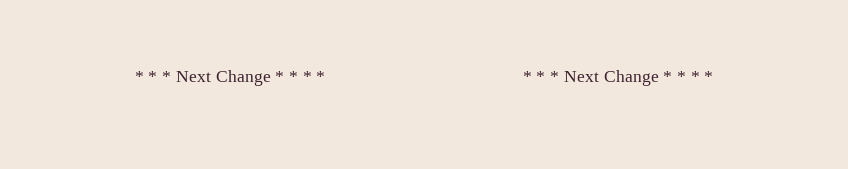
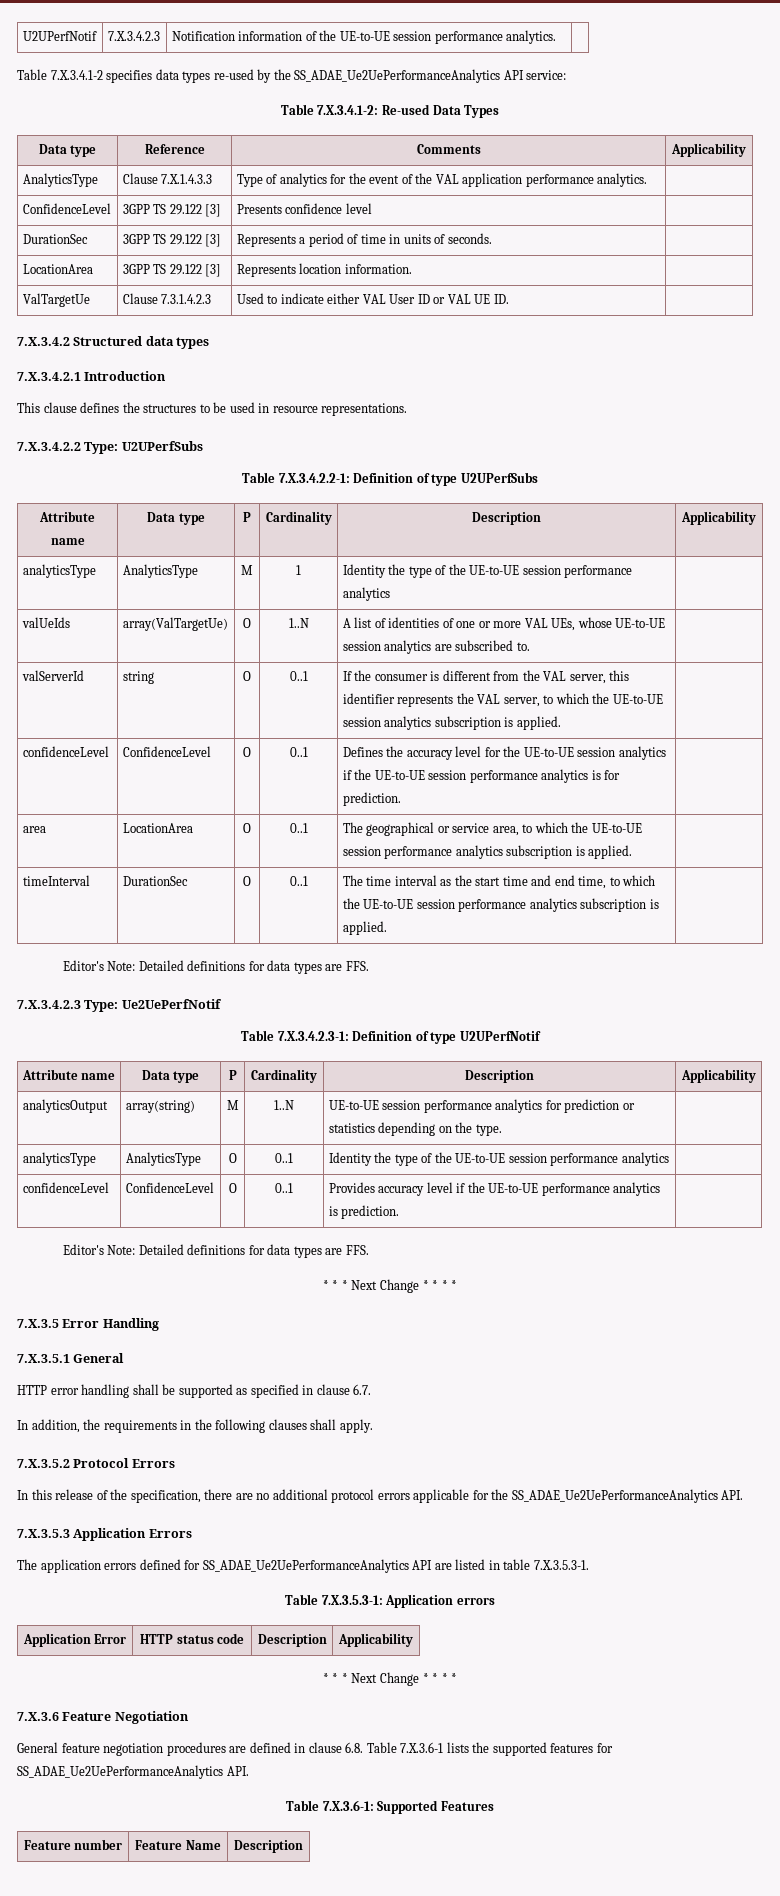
[134,70,326,86] [522,70,714,86] * * * Next Change * * * * // * * * Next Change * * * * -> [22,31,97,41] [107,31,160,41] [171,30,557,44] [17,69,567,83] [280,104,500,118] [38,144,97,157] [144,144,205,154] [416,144,481,154] [671,143,746,157] [22,173,98,187] [122,173,213,184] [236,173,648,187] [22,203,111,214] [122,204,222,217] [236,203,372,214] [22,234,88,244] [122,234,222,247] [236,233,492,247] [22,264,93,274] [122,264,222,277] [236,263,412,277] [22,293,90,307] [122,293,212,304] [236,293,509,304] [17,336,210,349] [17,371,167,381] [17,402,408,416] [17,441,203,454] [242,472,538,486] [39,511,95,522] [50,538,85,545] [147,512,205,525] [243,512,251,522] [265,511,332,525] [472,512,541,525] [681,511,756,525] [22,564,96,578] [122,564,198,578] [241,565,253,575] [296,565,301,575] [342,564,633,578] [342,587,390,601] [21,617,70,628] [122,617,228,631] [243,618,251,628] [288,618,309,628] [342,617,666,631] [342,640,530,654] [21,670,84,681] [122,671,154,684] [243,671,251,681] [289,671,308,681] [342,670,630,684] [342,693,663,707] [342,716,561,730] [22,746,109,757] [122,746,211,757] [243,747,251,757] [289,747,308,757] [342,746,666,760] [342,769,621,783] [342,792,401,806] [22,826,46,833] [122,823,193,833] [243,823,251,833] [289,823,308,833] [342,822,642,836] [342,845,633,859] [22,875,90,886] [122,876,188,886] [243,876,251,886] [289,876,308,886] [342,875,656,889] [342,898,659,912] [342,921,387,935] [62,960,369,974] [17,999,222,1012] [241,1030,541,1044] [21,1069,116,1080] [141,1070,200,1083] [228,1070,237,1080] [251,1069,317,1083] [465,1070,534,1083] [680,1069,756,1083] [22,1099,108,1113] [125,1100,195,1113] [226,1100,239,1110] [274,1100,294,1110] [328,1099,635,1113] [328,1122,502,1136] [22,1152,96,1166] [125,1152,201,1166] [228,1153,237,1163] [275,1153,293,1163] [328,1152,669,1166] [22,1182,109,1193] [125,1182,214,1193] [228,1183,237,1193] [275,1183,293,1193] [328,1182,661,1196] [328,1205,400,1219] [62,1244,369,1258] [322,1279,458,1293] [17,1318,159,1331] [17,1353,125,1363] [17,1384,372,1398] [17,1419,373,1433] [17,1458,175,1468] [17,1489,744,1503] [17,1528,192,1541] [17,1559,589,1573] [285,1594,495,1608] [22,1633,127,1647] [139,1633,245,1644] [257,1634,327,1647] [338,1633,413,1647] [322,1672,458,1686] [17,1711,189,1724] [17,1742,613,1756] [17,1765,249,1779] [286,1800,494,1814] [23,1839,123,1850] [135,1840,221,1850] [234,1840,303,1853] U2UPerfNotif | 7.X.3.4.2.3 | Notification information of the UE-to-UE session performance analytics. | // Table 7.X.3.4.1-2 specifies data types re-used by the SS_ADAE_Ue2UePerformanceAnalytics API service: // Table 7.X.3.4.1-2: Re-used Data Types // Data type | Reference | Comments | Applicability // AnalyticsType | Clause 7.X.1.4.3.3 | Type of analytics for the event of the VAL application performance analytics. | // ConfidenceLevel | 3GPP TS 29.122 [3] | Presents confidence level | // DurationSec | 3GPP TS 29.122 [3] | Represents a period of time in units of seconds. | // LocationArea | 3GPP TS 29.122 [3] | Represents location information. | // ValTargetUe | Clause 7.3.1.4.2.3 | Used to indicate either VAL User ID or VAL UE ID. | // 7.X.3.4.2 Structured data types // 7.X.3.4.2.1 Introduction // This clause defines the structures to be used in resource representations. // 7.X.3.4.2.2 Type: U2UPerfSubs // Table 7.X.3.4.2.2-1: Definition of type U2UPerfSubs // Attribute name | Data type | P | Cardinality | Description | Applicability // analyticsType | AnalyticsType | M | 1 | Identity the type of the UE-to-UE session performance analytics | // valUeIds | array(ValTargetUe) | O | 1..N | A list of identities of one or more VAL UEs, whose UE-to-UE session analytics are subscribed to. | // valServerId | string | O | 0..1 | If the consumer is different from the VAL server, this identifier represents the VAL server, to which the UE-to-UE session analytics subscription is applied. | // confidenceLevel | ConfidenceLevel | O | 0..1 | Defines the accuracy level for the UE-to-UE session analytics if the UE-to-UE session performance analytics is for prediction. | // area | LocationArea | O | 0..1 | The geographical or service area, to which the UE-to-UE session performance analytics subscription is applied. | // timeInterval | DurationSec | O | 0..1 | The time interval as the start time and end time, to which the UE-to-UE session performance analytics subscription is applied. | // Editor's Note: Detailed definitions for data types are FFS. // 7.X.3.4.2.3 Type: Ue2UePerfNotif // Table 7.X.3.4.2.3-1: Definition of type U2UPerfNotif // Attribute name | Data type | P | Cardinality | Description | Applicability // analyticsOutput | array(string) | M | 1..N | UE-to-UE session performance analytics for prediction or statistics depending on the type. | // analyticsType | AnalyticsType | O | 0..1 | Identity the type of the UE-to-UE session performance analytics | // confidenceLevel | ConfidenceLevel | O | 0..1 | Provides accuracy level if the UE-to-UE performance analytics is prediction. | // Editor's Note: Detailed definitions for data types are FFS. // * * * Next Change * * * * // 7.X.3.5 Error Handling // 7.X.3.5.1 General // HTTP error handling shall be supported as specified in clause 6.7. // In addition, the requirements in the following clauses shall apply. // 7.X.3.5.2 Protocol Errors // In this release of the specification, there are no additional protocol errors applicable for the SS_ADAE_Ue2UePerformanceAnalytics API. // 7.X.3.5.3 Application Errors // The application errors defined for SS_ADAE_Ue2UePerformanceAnalytics API are listed in table 7.X.3.5.3-1. // Table 7.X.3.5.3-1: Application errors // Application Error | HTTP status code | Description | Applicability // * * * Next Change * * * * // 7.X.3.6 Feature Negotiation // General feature negotiation procedures are defined in clause 6.8. Table 7.X.3.6-1 lists the supported features for SS_ADAE_Ue2UePerformanceAnalytics API. // Table 7.X.3.6-1: Supported Features // Feature number | Feature Name | Description

